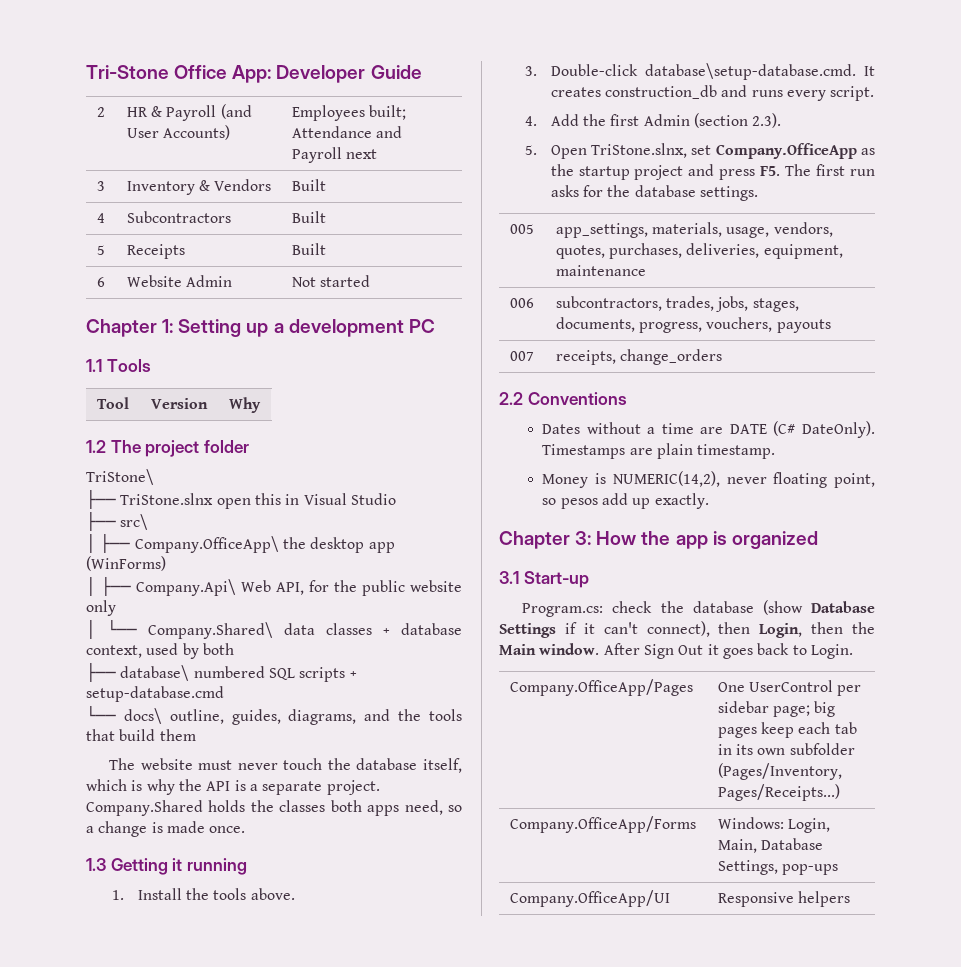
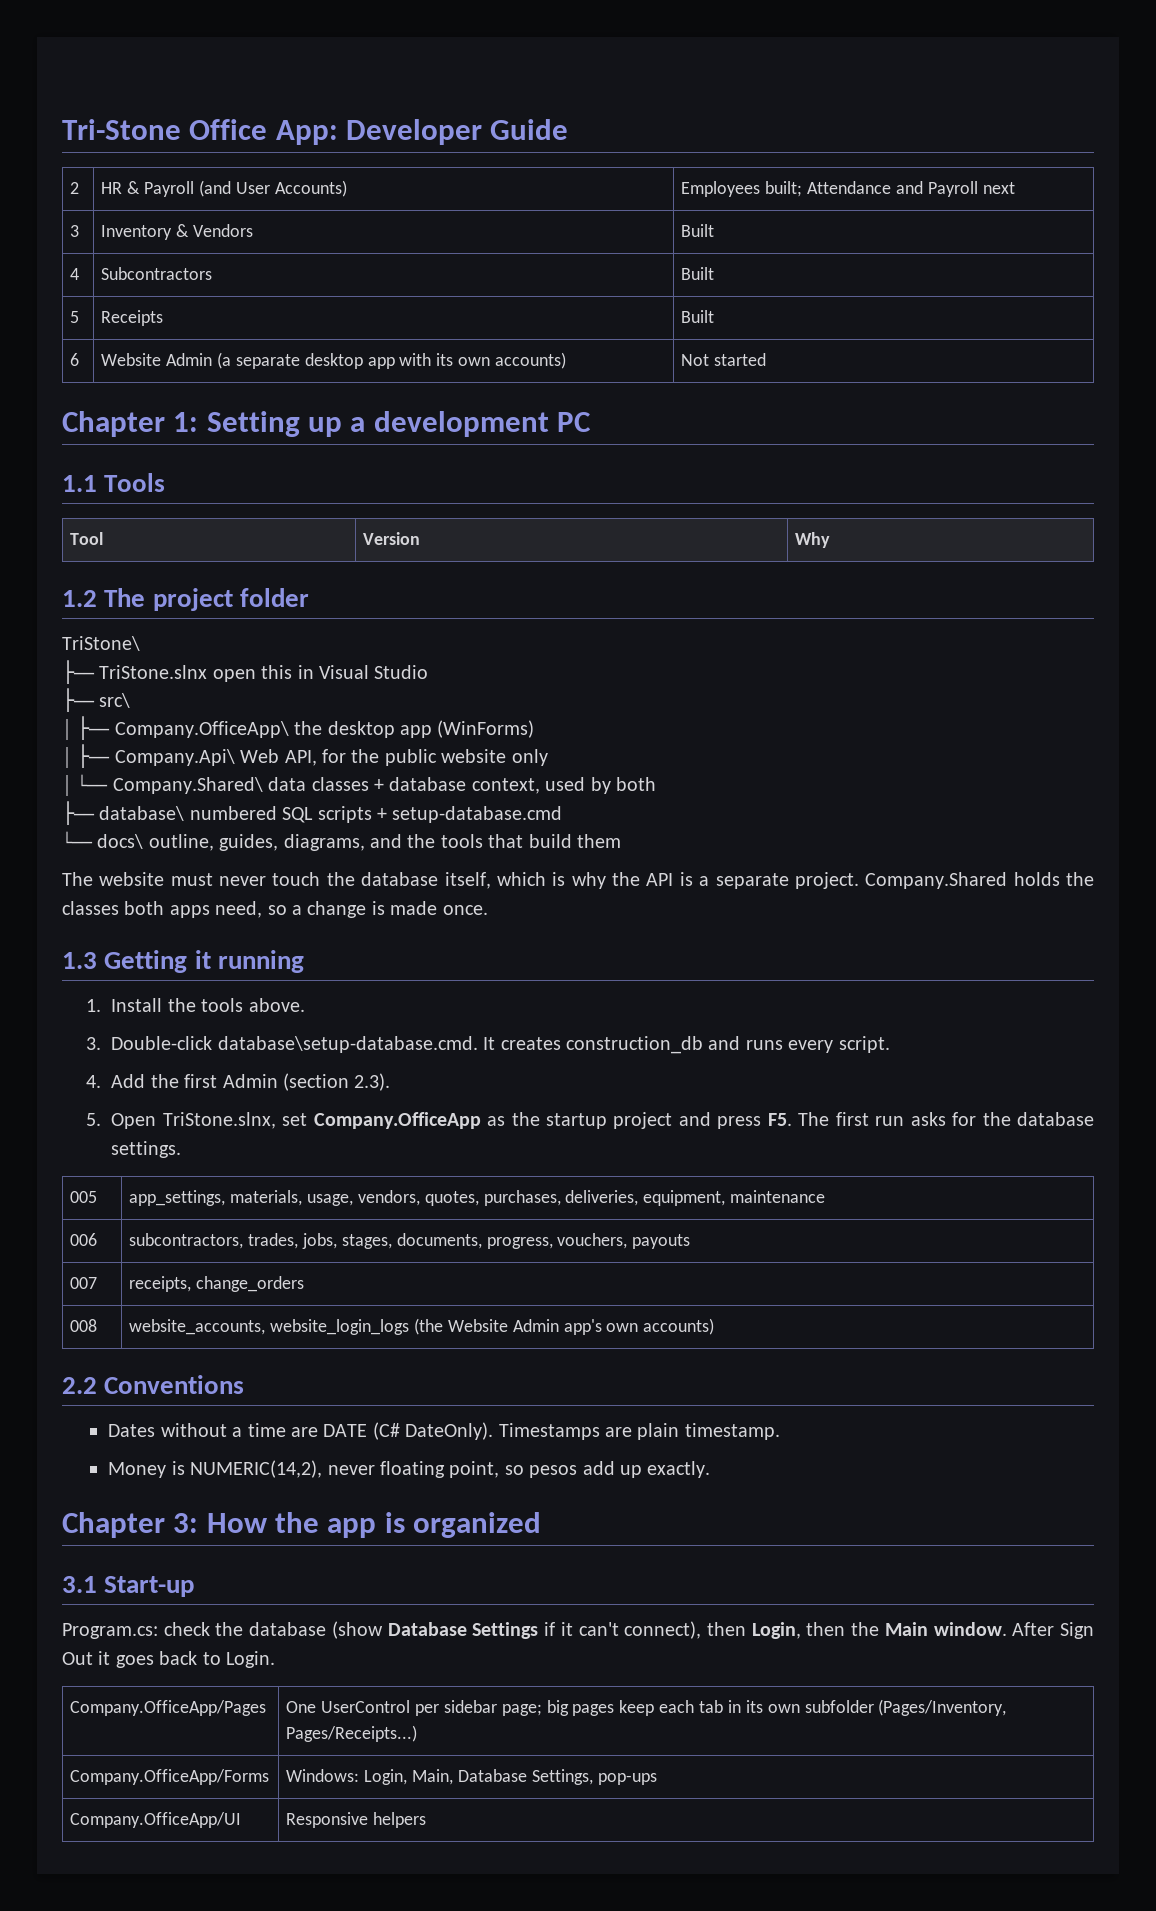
(232, 281) none -> [217,352,567,369] (a separate desktop app with its own accounts)
(722, 357) none -> [70,1319,98,1332] [129,1318,715,1335] // 008 | website_accounts, website_login_logs (the Website Admin app's own accounts)

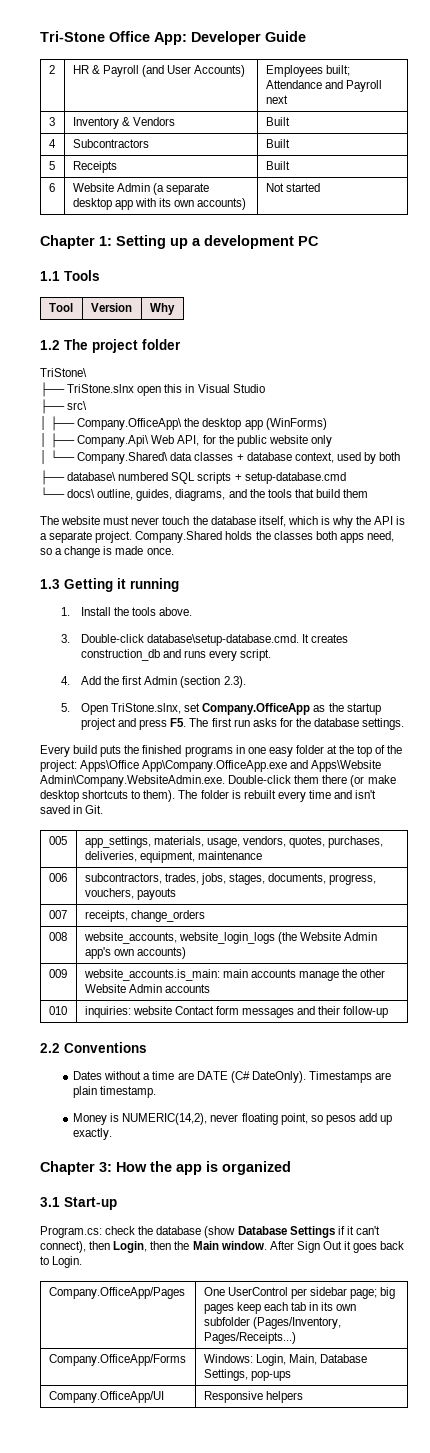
(182, 1149) none -> [40,745,403,757] [40,760,382,772] [40,775,396,787] [40,790,377,802] [40,805,104,814] // Every build puts the finished programs in one easy folder at the top of the project: Apps\Office App\Company.OfficeApp.exe and Apps\Website Admin\Company.WebsiteAdmin.exe. Double-click them there (or make desktop shortcuts to them). The folder is rebuilt every time and isn't saved in Git.
(715, 1326) none -> [48,969,67,978] [83,969,386,981] [84,984,210,993] [48,1006,67,1015] [84,1006,389,1018] // 009 | website_accounts.is_main: main accounts manage the other Website Admin accounts // 010 | inquiries: website Contact form messages and their follow-up

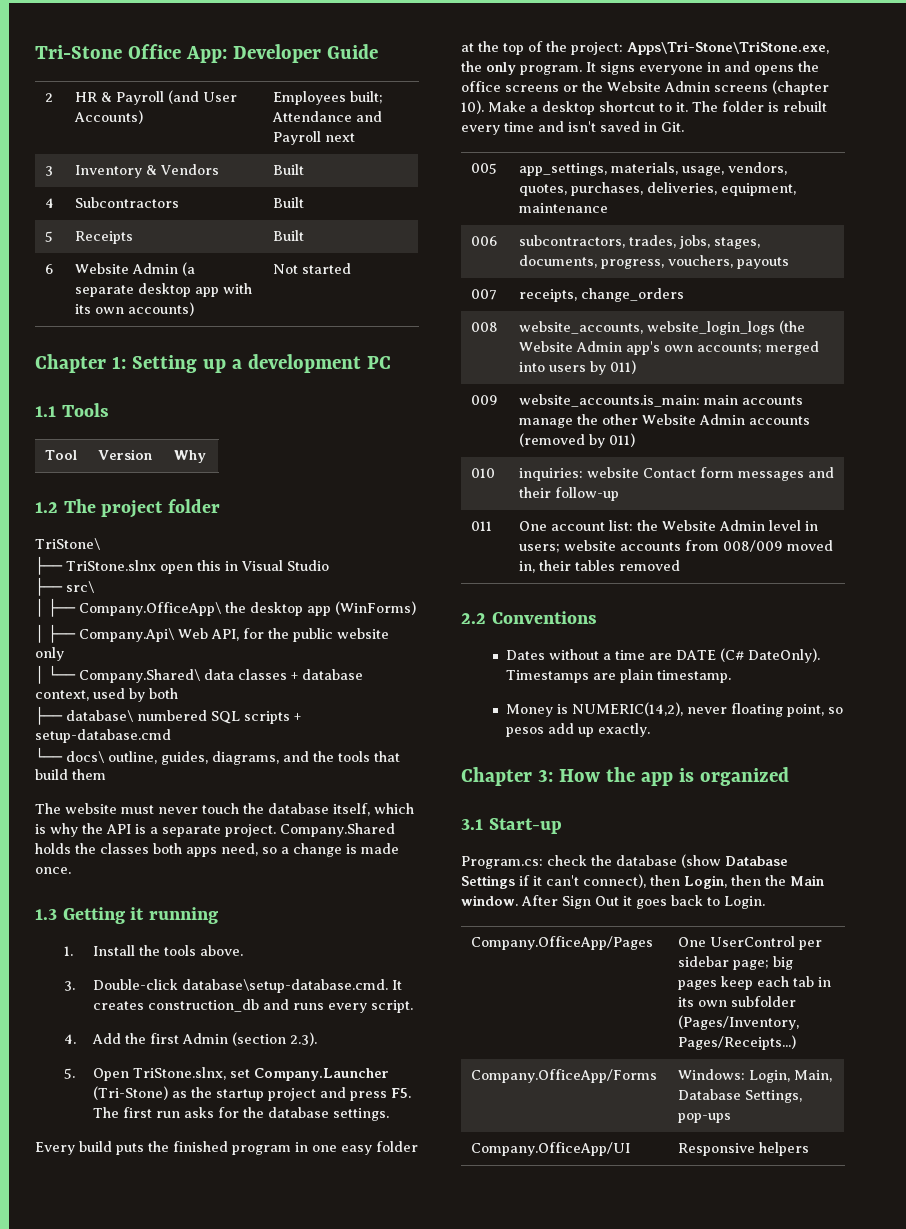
[202,703,311,715] Company.OfficeApp -> [253,1068,389,1081] [92,1086,168,1100] Company.Launcher (Tri-Stone)
[184,746,233,757] programs -> [232,1145,291,1155] program
[80,760,382,772] [40,775,396,787] [40,790,176,802] Apps\Office App\Company.OfficeApp.exe and Apps\Website Admin\Company.WebsiteAdmin.exe. Double-click them there (or make desktop shortcuts to them). -> [627,41,829,55] [461,61,819,75] [461,80,829,95] [461,100,688,115] Apps\Tri-Stone\TriStone.exe, the only program. It signs everyone in and opens the office screens or the Website Admin screens (chapter 10). Make a desktop shortcut to it.
[136,947,186,959] accounts) -> [697,341,820,355] [519,360,637,375] accounts; merged into users by 011)
(210, 988) none -> [519,433,636,448] (removed by 011)
(389, 1012) none -> [471,521,493,531] [519,520,819,531] [519,540,834,553] [519,560,681,573] // 011 | One account list: the Website Admin level in users; website accounts from 008/009 moved in, their tables removed

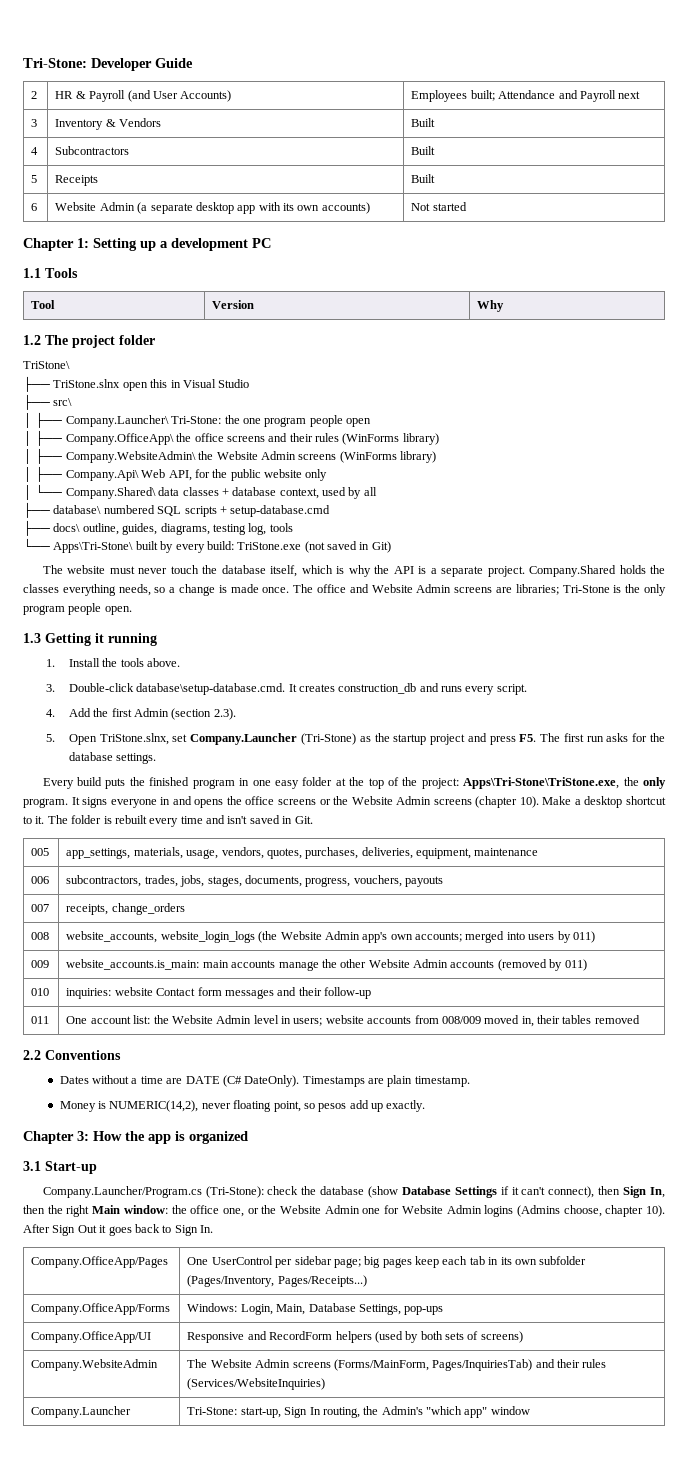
[35,44,227,63] Tri-Stone Office App: -> [23,58,87,68] Tri-Stone:
[79,601,416,616] Company.OfficeApp\ the desktop app (WinForms) -> [65,415,371,427] [23,430,439,446] [23,448,436,464] Company.Launcher\ Tri-Stone: the one program people open // │ ├── Company.OfficeApp\ the office screens and their rules (WinForms library) // │ ├── Company.WebsiteAdmin\ the Website Admin screens (WinForms library)
[149,688,178,699] both -> [363,487,377,496] all
[35,747,63,762] └── -> [23,520,50,536] ├──
[283,751,400,762] [35,769,106,780] and the tools that build them -> [212,523,293,535] [23,538,391,553] testing log, tools // └── Apps\Tri-Stone\ built by every build: TriStone.exe (not saved in Git)
[153,843,258,857] both apps need, -> [62,584,151,596] everything needs,
(71, 870) none -> [293,584,666,596] [23,603,132,615] The office and Website Admin screens are libraries; Tri-Stone is the only program people open.
[461,856,543,869] Program.cs: -> [42,1186,264,1198] Company.Launcher/Program.cs (Tri-Stone):
[684,875,824,889] [461,895,518,906] Login, then the Main window. -> [623,1186,666,1198] [23,1205,665,1217] Sign In, then the right Main window: the office one, or the Website Admin one for Website Admin logins (Admins choose, chapter 10).
[724,896,765,909] Login. -> [174,1225,213,1236] Sign In.
[759,1142,810,1156] helpers -> [247,1331,523,1343] [31,1359,159,1371] [187,1359,607,1371] [187,1378,326,1390] [31,1406,132,1418] [187,1406,530,1418] and RecordForm helpers (used by both sets of screens) // Company.WebsiteAdmin | The Website Admin screens (Forms/MainForm, Pages/InquiriesTab) and their rules (Services/WebsiteInquiries) // Company.Launcher | Tri-Stone: start-up, Sign In routing, the Admin's "which app" window

